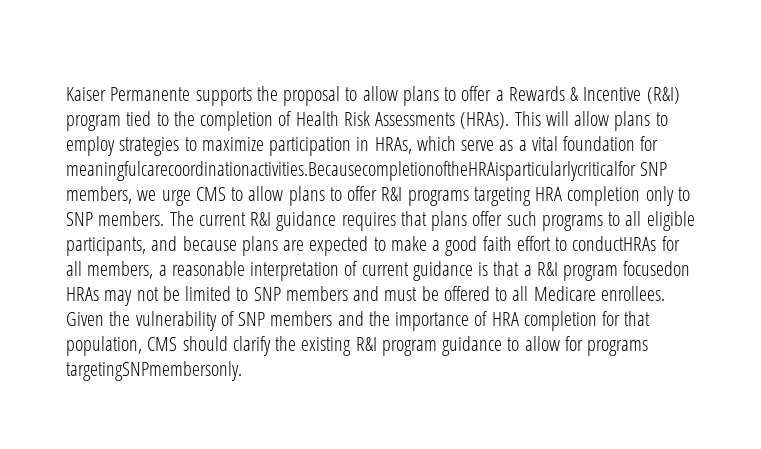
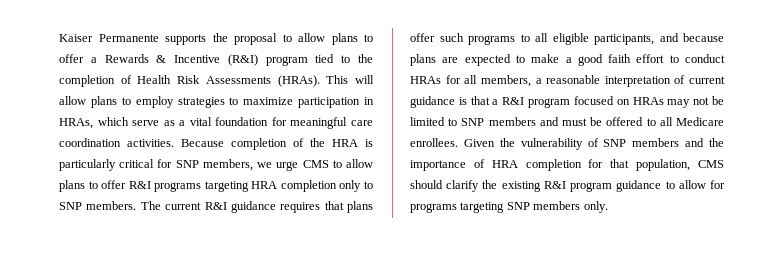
[66,161,636,181] meaningfulcarecoordinationactivities.BecausecompletionoftheHRAisparticularlycriticalfor -> [290,117,373,129] [59,138,373,150] [59,159,173,171] meaningful care coordination activities. Because completion of the HRA is particularly critical for
[572,236,657,251] conductHRAs -> [685,54,725,63] [410,76,441,84] conduct HRAs
[623,261,691,276] focusedon -> [573,96,630,105] focused on
[66,361,242,381] targetingSNPmembersonly. -> [460,201,608,213] targeting SNP members only.

